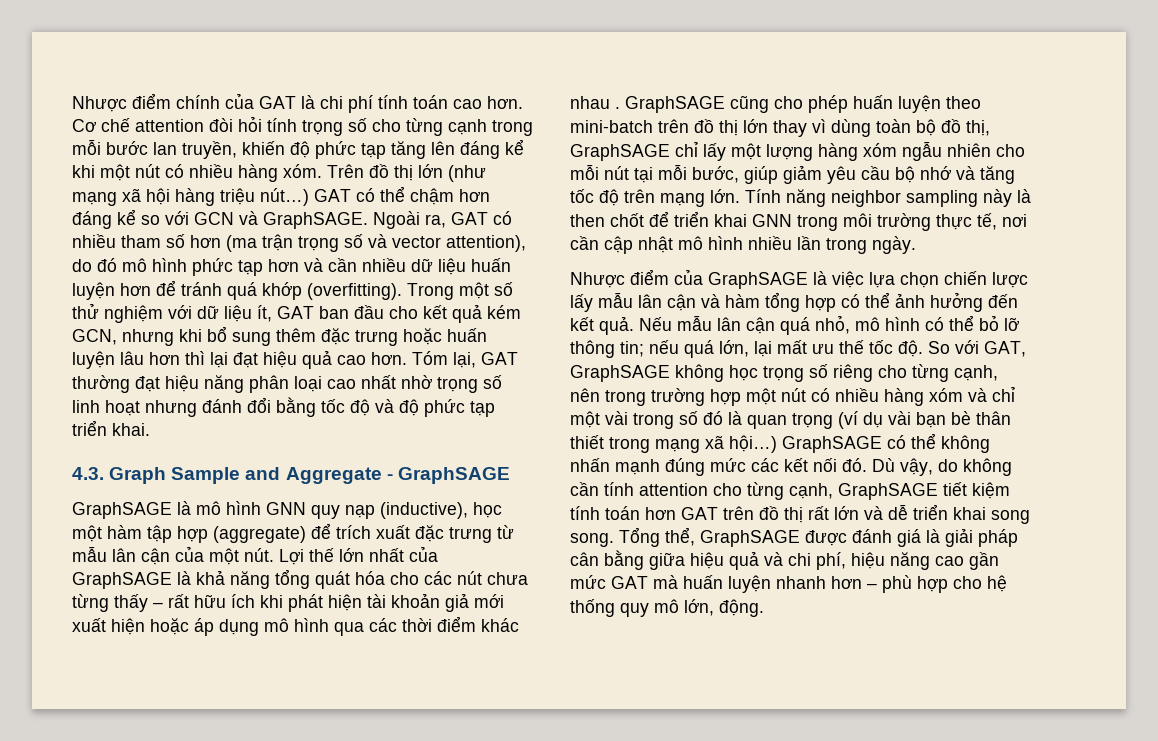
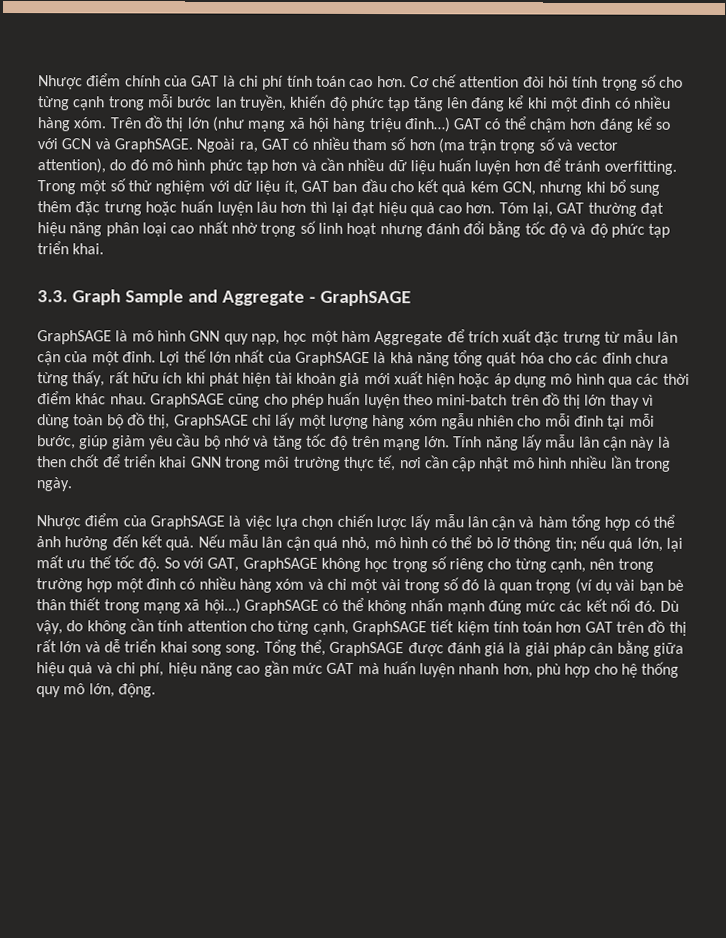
[135,164,160,178] nút -> [581,97,612,109] đỉnh
[260,188,309,206] nút…) -> [403,117,450,133] đỉnh…)
[227,282,402,300] quá khớp (overfitting). -> [603,160,677,175] overfitting.
[72,467,104,480] 4.3. -> [37,290,68,303] 3.3.
[345,502,468,519] nạp (inductive), -> [250,333,280,345] nạp,
[147,525,306,543] tập hợp (aggregate) -> [374,331,444,346] Aggregate
[244,548,274,562] nút. -> [121,351,156,363] đỉnh.
[457,571,482,585] nút -> [601,352,632,364] đỉnh
[114,594,163,612] thấy – -> [72,370,106,387] thấy,
[570,96,620,109] nhau . -> [109,393,147,405] nhau.
[604,166,629,180] nút -> [574,415,605,427] đỉnh
[831,190,978,207] neighbor sampling -> [522,434,628,451] lấy mẫu lân cận
[781,388,806,402] nút -> [145,578,176,590] đỉnh
[831,576,877,589] hơn – -> [502,663,533,678] hơn,

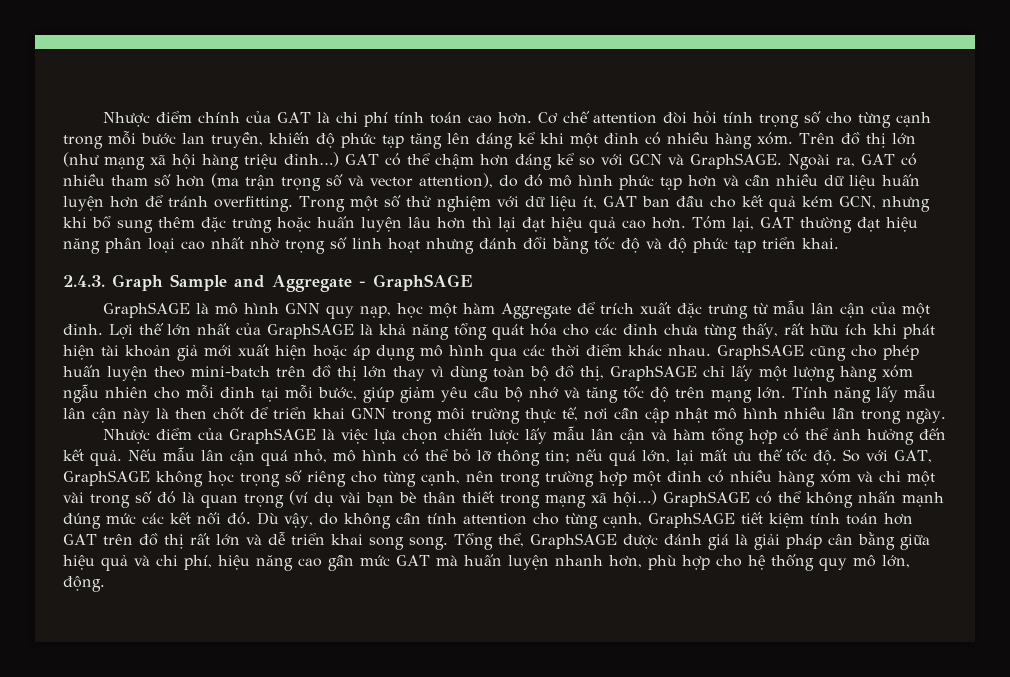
[37,290,68,303] 3.3. -> [63,275,105,287] 2.4.3.

